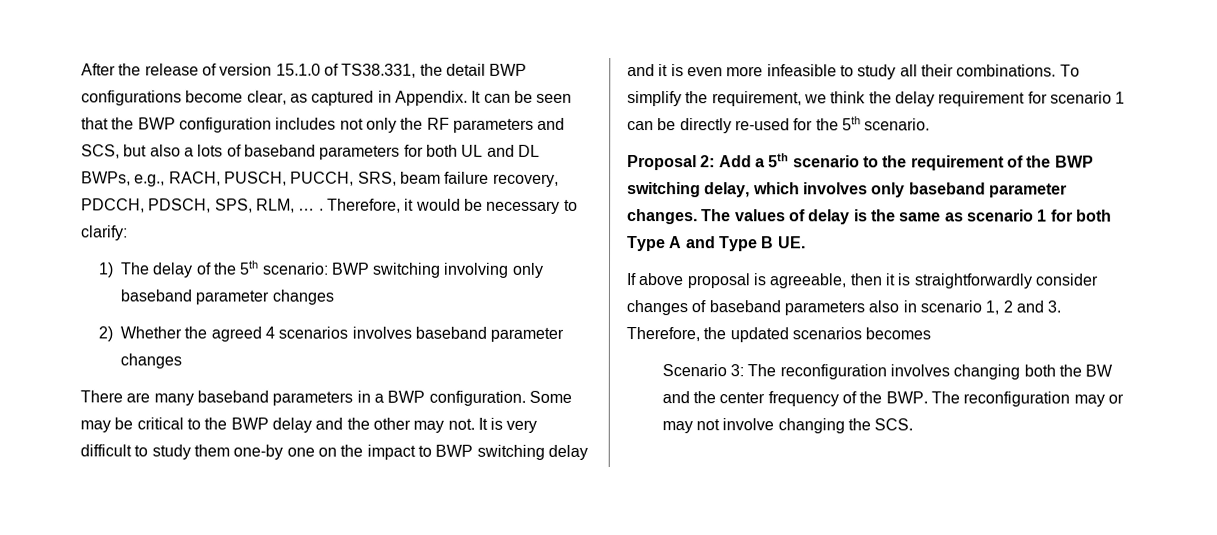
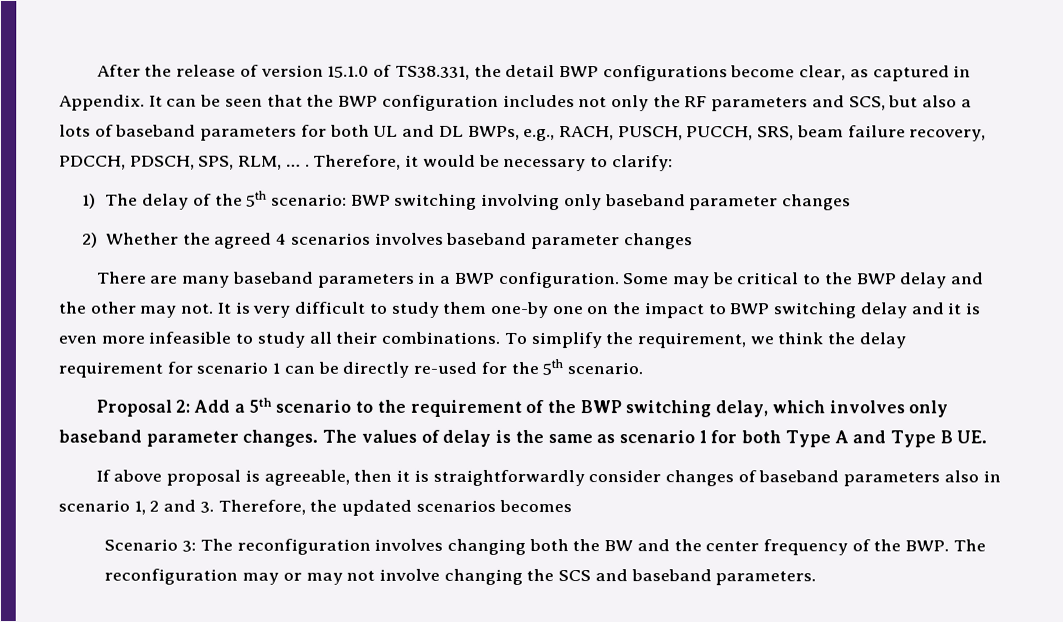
[874,418,914,431] SCS. -> [558,569,817,586] SCS and baseband parameters.

